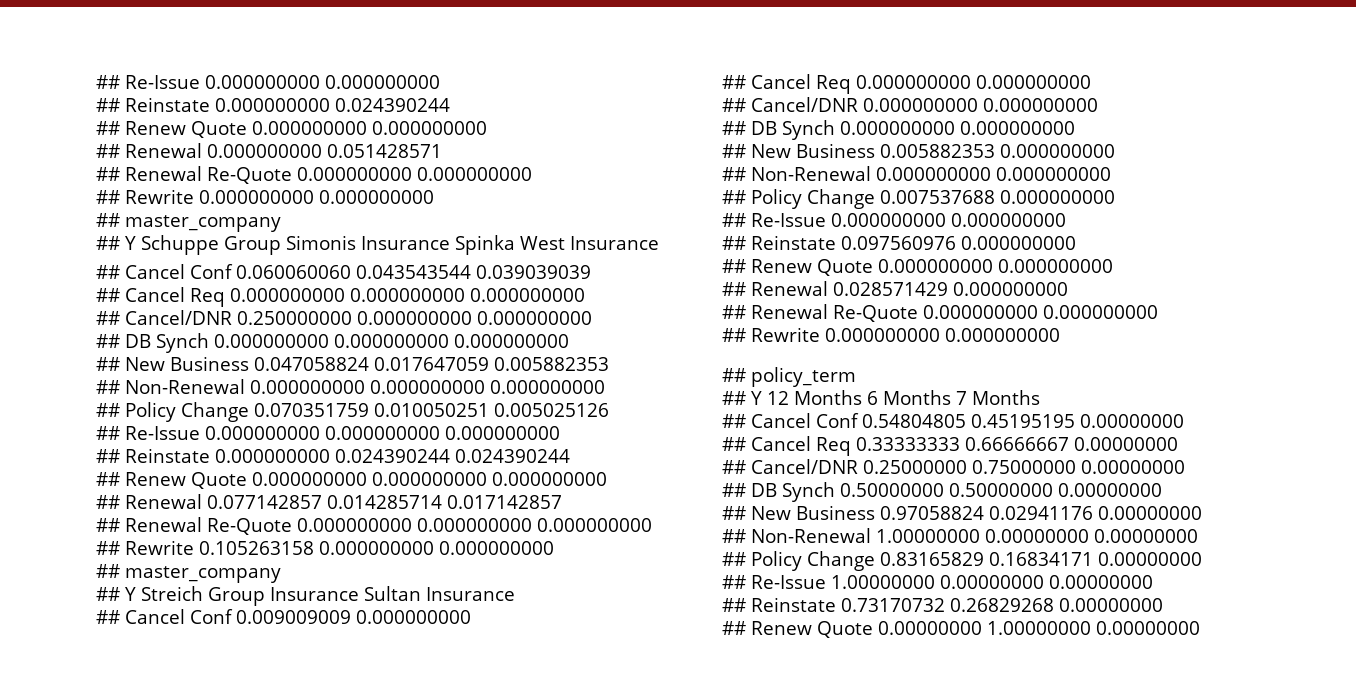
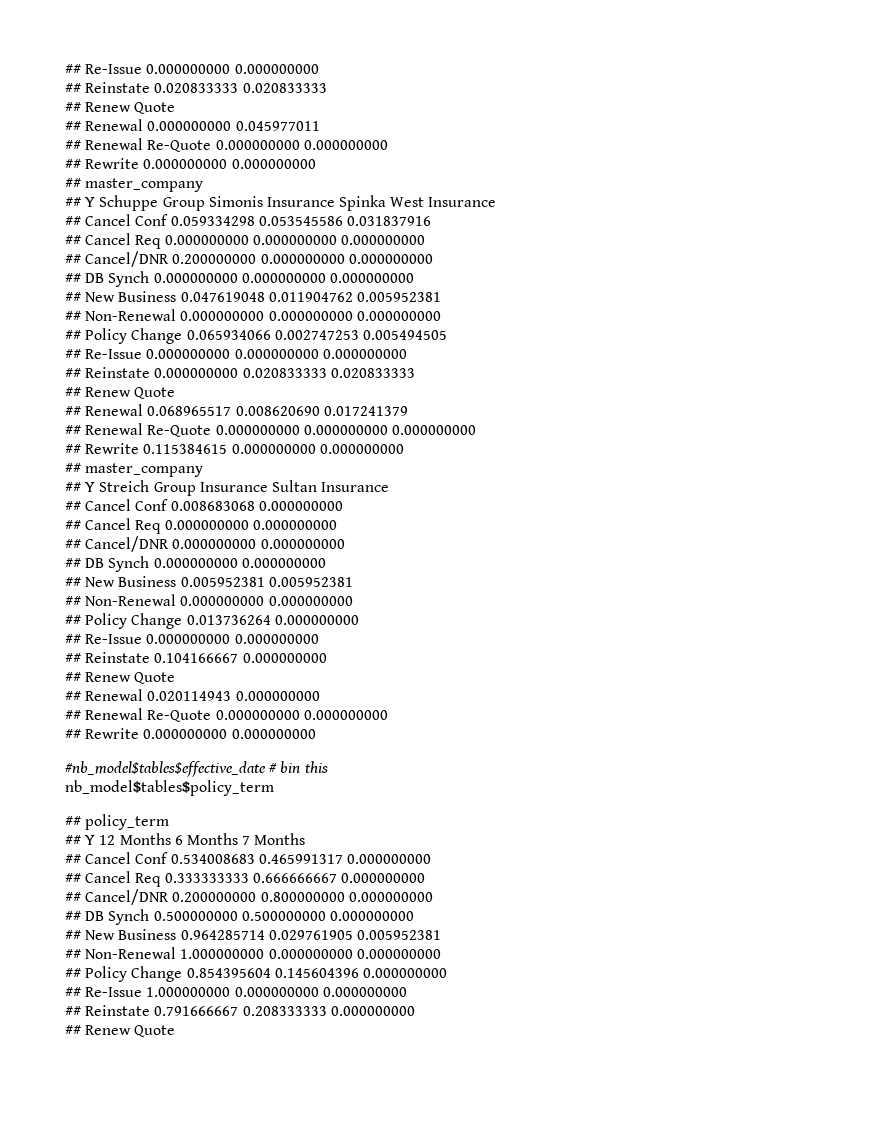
[96,75,440,89] [96,97,450,112] [96,121,487,138] ## Re-Issue 0.000000000 0.000000000 // ## Reinstate 0.000000000 0.024390244 // ## Renew Quote 0.000000000 0.000000000 -> [65,64,319,74] [65,82,327,93] [65,102,176,114] ## Re-Issue 0.000000000 0.000000000 // ## Reinstate 0.020833333 0.020833333 // ## Renew Quote
[327,144,442,158] 0.051428571 -> [235,121,320,131] 0.045977011
[236,265,591,279] 0.060060060 0.043543544 0.039039039 -> [170,216,431,226] 0.059334298 0.053545586 0.031837916
[237,311,352,325] 0.250000000 -> [172,254,257,264] 0.200000000
[254,357,609,371] 0.047058824 0.017647059 0.005882353 -> [180,292,441,302] 0.047619048 0.011904762 0.005952381
[254,403,609,417] 0.070351759 0.010050251 0.005025126 -> [186,330,447,340] 0.065934066 0.002747253 0.005494505
[335,449,570,463] [96,472,607,489] [96,494,562,509] 0.024390244 0.024390244 // ## Renew Quote 0.000000000 0.000000000 0.000000000 // ## Renewal 0.077142857 0.014285714 0.017142857 -> [242,368,415,378] [65,387,176,399] [65,404,408,416] 0.020833333 0.020833333 // ## Renew Quote // ## Renewal 0.068965517 0.008620690 0.017241379
[199,541,314,555] 0.105263158 -> [143,444,228,454] 0.115384615
[236,610,351,624] 0.009009009 -> [170,501,255,511] 0.008683068
[880,144,1115,158] 0.005882353 0.000000000 -> [180,577,353,587] 0.005952381 0.005952381
[880,190,995,204] 0.007537688 -> [186,615,271,625] 0.013736264
[841,236,1076,250] [722,259,1113,276] [722,281,948,296] 0.097560976 0.000000000 // ## Renew Quote 0.000000000 0.000000000 // ## Renewal 0.028571429 -> [154,653,327,663] [65,672,176,684] [65,689,232,701] 0.104166667 0.000000000 // ## Renew Quote // ## Renewal 0.020114943
(1060, 335) none -> [65,761,328,777] [65,780,274,796] // #nb_model$tables$effective_date # bin this // nb_model$tables$policy_term
[862,414,1184,428] [722,436,1178,456] [722,459,1185,474] [722,482,1162,502] [722,505,1202,520] [722,528,1198,543] [722,551,1202,571] [722,575,1153,589] [722,597,1163,612] [722,621,1200,638] 0.54804805 0.45195195 0.00000000 // ## Cancel Req 0.33333333 0.66666667 0.00000000 // ## Cancel/DNR 0.25000000 0.75000000 0.00000000 // ## DB Synch 0.50000000 0.50000000 0.00000000 // ## New Business 0.97058824 0.02941176 0.00000000 // ## Non-Renewal 1.00000000 0.00000000 0.00000000 // ## Policy Change 0.83165829 0.16834171 0.00000000 // ## Re-Issue 1.00000000 0.00000000 0.00000000 // ## Reinstate 0.73170732 0.26829268 0.00000000 // ## Renew Quote 0.00000000 1.00000000 0.00000000 -> [170,854,431,864] [65,871,425,887] [65,889,433,905] [65,909,414,925] [65,929,441,940] [65,947,441,959] [65,966,447,982] [65,987,407,997] [65,1005,415,1016] [65,1025,176,1037] 0.534008683 0.465991317 0.000000000 // ## Cancel Req 0.333333333 0.666666667 0.000000000 // ## Cancel/DNR 0.200000000 0.800000000 0.000000000 // ## DB Synch 0.500000000 0.500000000 0.000000000 // ## New Business 0.964285714 0.029761905 0.005952381 // ## Non-Renewal 1.000000000 0.000000000 0.000000000 // ## Policy Change 0.854395604 0.145604396 0.000000000 // ## Re-Issue 1.000000000 0.000000000 0.000000000 // ## Reinstate 0.791666667 0.208333333 0.000000000 // ## Renew Quote

